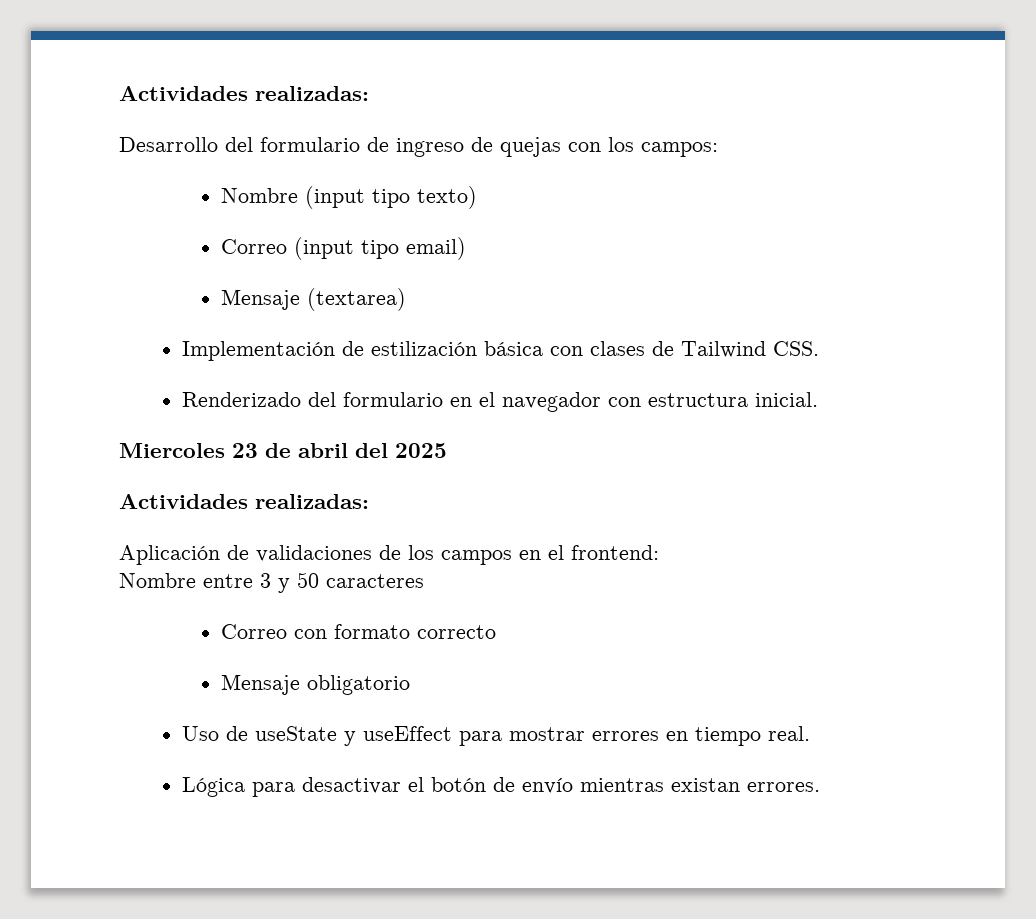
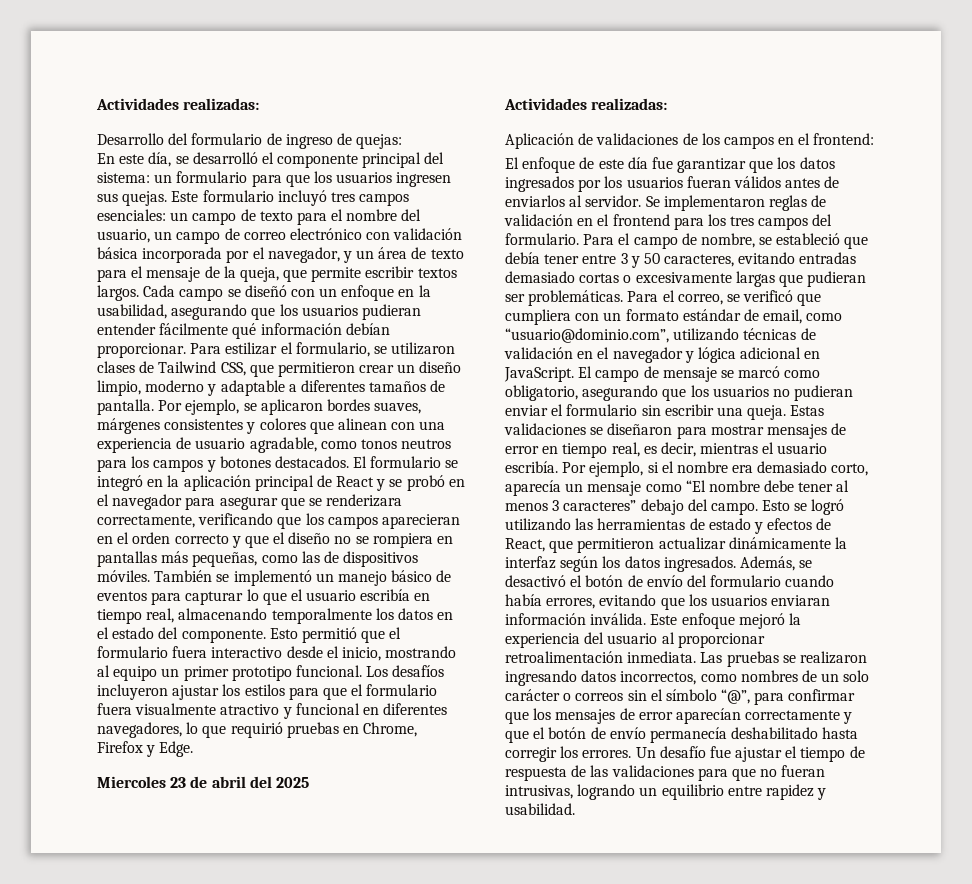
[500,137,718,157] [221,186,478,209] [221,237,467,260] [221,288,407,311] [181,341,819,361] [181,392,818,412] quejas con los campos: // Nombre (input tipo texto) // Correo (input tipo email) // Mensaje (textarea) // Implementación de estilización básica con clases de Tailwind CSS. // Renderizado del formulario en el navegador con estructura inicial. -> [356,134,403,149] [97,152,445,168] [97,171,452,187] [97,190,410,206] [97,209,422,225] [97,228,463,244] [97,247,464,263] [97,266,457,282] [97,285,431,301] [97,304,421,320] [97,323,390,339] [97,342,456,358] [97,361,462,377] [97,380,446,396] [97,399,422,415] [97,418,446,434] [97,437,452,453] [97,456,459,472] [97,475,465,491] [97,494,403,510] [97,513,460,529] [97,532,454,548] [97,551,419,567] [97,570,452,586] [97,589,431,605] [97,608,454,624] [97,627,402,643] [97,646,457,661] [97,665,445,681] [97,684,438,700] [97,703,448,719] [97,722,418,738] [97,741,194,757] quejas: // En este día, se desarrolló el componente principal del sistema: un formulario para que los usuarios ingresen sus quejas. Este formulario incluyó tres campos esenciales: un campo de texto para el nombre del usuario, un campo de correo electrónico con validación básica incorporada por el navegador, y un área de texto para el mensaje de la queja, que permite escribir textos largos. Cada campo se diseñó con un enfoque en la usabilidad, asegurando que los usuarios pudieran entender fácilmente qué información debían proporcionar. Para estilizar el formulario, se utilizaron clases de Tailwind CSS, que permitieron crear un diseño limpio, moderno y adaptable a diferentes tamaños de pantalla. Por ejemplo, se aplicaron bordes suaves, márgenes consistentes y colores que alinean con una experiencia de usuario agradable, como tonos neutros para los campos y botones destacados. El formulario se integró en la aplicación principal de React y se probó en el navegador para asegurar que se renderizara correctamente, verificando que los campos aparecieran en el orden correcto y que el diseño no se rompiera en pantallas más pequeñas, como las de dispositivos móviles. También se implementó un manejo básico de eventos para capturar lo que el usuario escribía en tiempo real, almacenando temporalmente los datos en el estado del componente. Esto permitió que el formulario fuera interactivo desde el inicio, mostrando al equipo un primer prototipo funcional. Los desafíos incluyeron ajustar los estilos para que el formulario fuera visualmente atractivo y funcional en diferentes navegadores, lo que requirió pruebas en Chrome, Firefox y Edge.
[119,572,424,593] [221,624,497,639] [221,674,411,695] [181,726,810,746] [181,777,820,797] Nombre entre 3 y 50 caracteres // Correo con formato correcto // Mensaje obligatorio // Uso de useState y useEffect para mostrar errores en tiempo real. // Lógica para desactivar el botón de envío mientras existan errores. -> [505,157,835,173] [505,176,840,192] [505,195,827,211] [504,214,833,230] [505,233,869,249] [505,252,857,268] [505,271,867,287] [505,290,822,306] [505,309,843,325] [505,328,816,343] [504,347,821,363] [504,366,821,382] [505,385,854,401] [505,404,825,420] [504,423,847,439] [505,442,828,458] [505,461,869,477] [505,480,850,496] [505,499,845,515] [505,518,832,534] [505,537,847,553] [505,556,813,572] [505,575,835,587] [505,594,831,610] [505,613,801,629] [505,632,765,648] [505,651,867,667] [505,670,870,686] [505,689,856,705] [505,708,853,724] [505,727,859,743] [505,746,865,762] [505,765,826,781] [505,784,827,800] [505,803,575,815] El enfoque de este día fue garantizar que los datos ingresados por los usuarios fueran válidos antes de enviarlos al servidor. Se implementaron reglas de validación en el frontend para los tres campos del formulario. Para el campo de nombre, se estableció que debía tener entre 3 y 50 caracteres, evitando entradas demasiado cortas o excesivamente largas que pudieran ser problemáticas. Para el correo, se verificó que cumpliera con un formato estándar de email, como “usuario@dominio.com”, utilizando técnicas de validación en el navegador y lógica adicional en JavaScript. El campo de mensaje se marcó como obligatorio, asegurando que los usuarios no pudieran enviar el formulario sin escribir una queja. Estas validaciones se diseñaron para mostrar mensajes de error en tiempo real, es decir, mientras el usuario escribía. Por ejemplo, si el nombre era demasiado corto, aparecía un mensaje como “El nombre debe tener al menos 3 caracteres” debajo del campo. Esto se logró utilizando las herramientas de estado y efectos de React, que permitieron actualizar dinámicamente la interfaz según los datos ingresados. Además, se desactivó el botón de envío del formulario cuando había errores, evitando que los usuarios enviaran información inválida. Este enfoque mejoró la experiencia del usuario al proporcionar retroalimentación inmediata. Las pruebas se realizaron ingresando datos incorrectos, como nombres de un solo carácter o correos sin el símbolo “@”, para confirmar que los mensajes de error aparecían correctamente y que el botón de envío permanecía deshabilitado hasta corregir los errores. Un desafío fue ajustar el tiempo de respuesta de las validaciones para que no fueran intrusivas, logrando un equilibrio entre rapidez y usabilidad.

